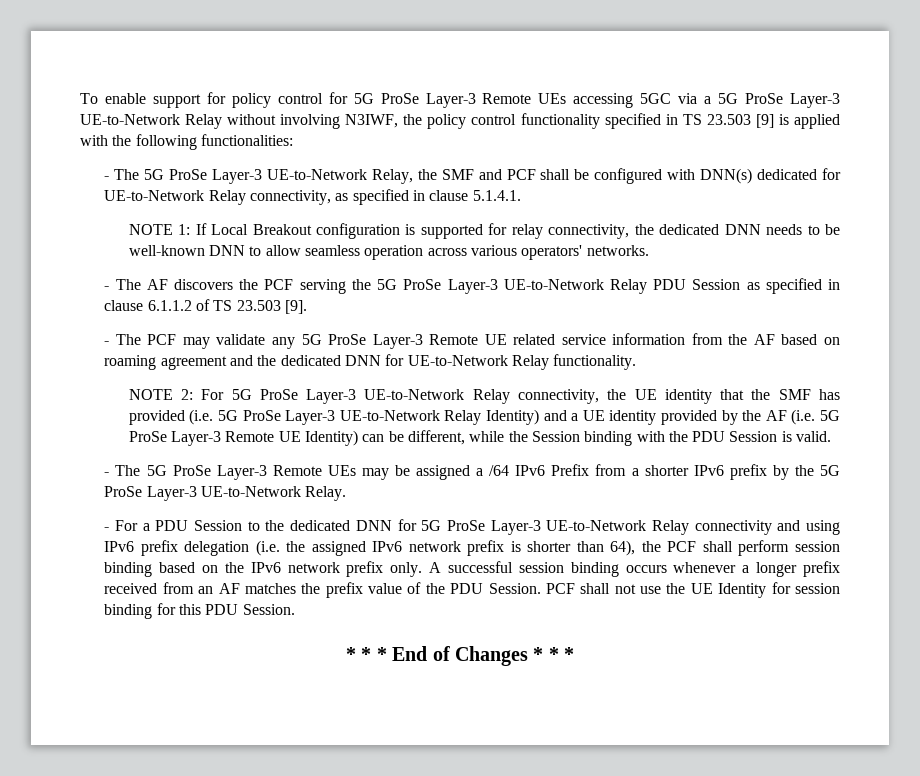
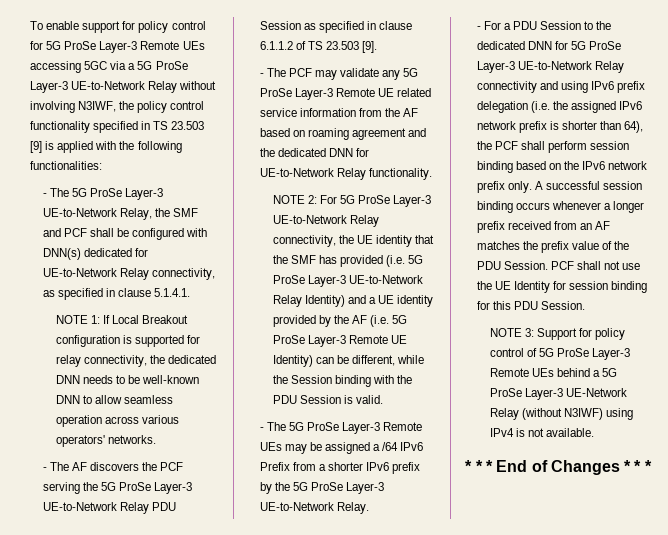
(295, 609) none -> [489,328,626,340] [489,348,631,360] [489,368,618,377] [489,388,627,400] [489,408,634,420] [489,428,595,437] // NOTE 3: Support for policy control of 5G ProSe Layer-3 Remote UEs behind a 5G ProSe Layer-3 UE-Network Relay (without N3IWF) using IPv4 is not available.

